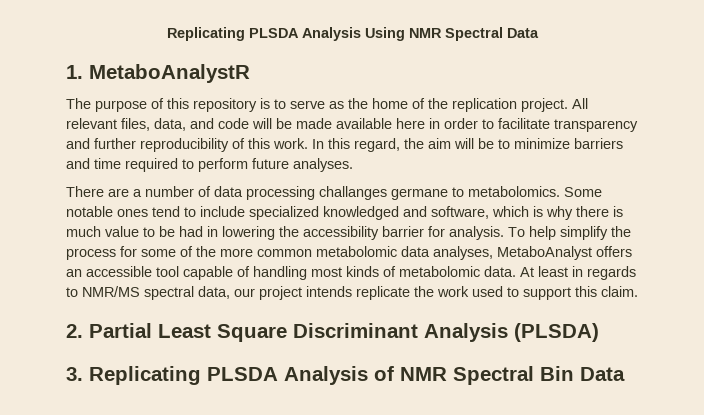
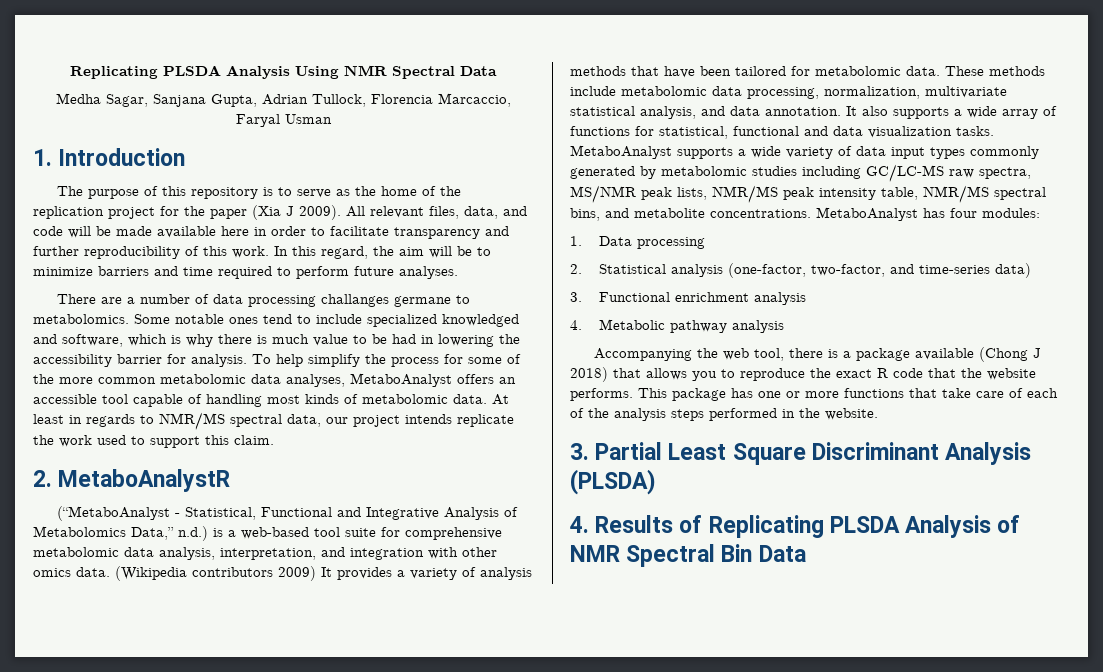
[66,64,250,83] // 1. MetaboAnalystR -> [55,93,511,107] [235,114,332,127] [33,148,186,166] // Medha Sagar, Sanjana Gupta, Adrian Tullock, Florencia Marcaccio, Faryal Usman // 1. Introduction
[521,98,568,112] project. -> [108,205,341,220] project for the paper (Xia J 2009).
(83, 331) none -> [58,469,231,492] [56,506,518,521] [33,526,502,541] [33,547,497,560] [33,566,532,581] [570,66,1045,78] [570,86,1007,99] [570,106,1057,119] [570,126,994,139] [570,145,1039,159] [570,164,1031,182] [570,185,1046,203] [570,207,1040,221] [570,236,706,249] [570,263,1032,278] [570,292,807,305] [570,319,785,333] [593,347,1041,362] [570,367,1036,382] [570,388,1058,401] [570,408,878,421] [570,443,589,460] MetaboAnalystR // (“MetaboAnalyst - Statistical, Functional and Integrative Analysis of Metabolomics Data,” n.d.) is a web-based tool suite for comprehensive metabolomic data analysis, interpretation, and integration with other omics data. (Wikipedia contributors 2009) It provides a variety of analysis methods that have been tailored for metabolomic data. These methods include metabolomic data processing, normalization, multivariate statistical analysis, and data annotation. It also supports a wide array of functions for statistical, functional and data visualization tasks. MetaboAnalyst supports a wide variety of data input types commonly generated by metabolomic studies including GC/LC-MS raw spectra, MS/NMR peak lists, NMR/MS peak intensity table, NMR/MS spectral bins, and metabolite concentrations. MetaboAnalyst has four modules: // 1. Data processing // 2. Statistical analysis (one-factor, two-factor, and time-series data) // 3. Functional enrichment analysis // 4. Metabolic pathway analysis // Accompanying the web tool, there is a package available (Chong J 2018) that allows you to reproduce the exact R code that the website performs. This package has one or more functions that take care of each of the analysis steps performed in the website. // 3.
[66,367,83,381] 3. -> [570,515,703,533] 4. Results of

